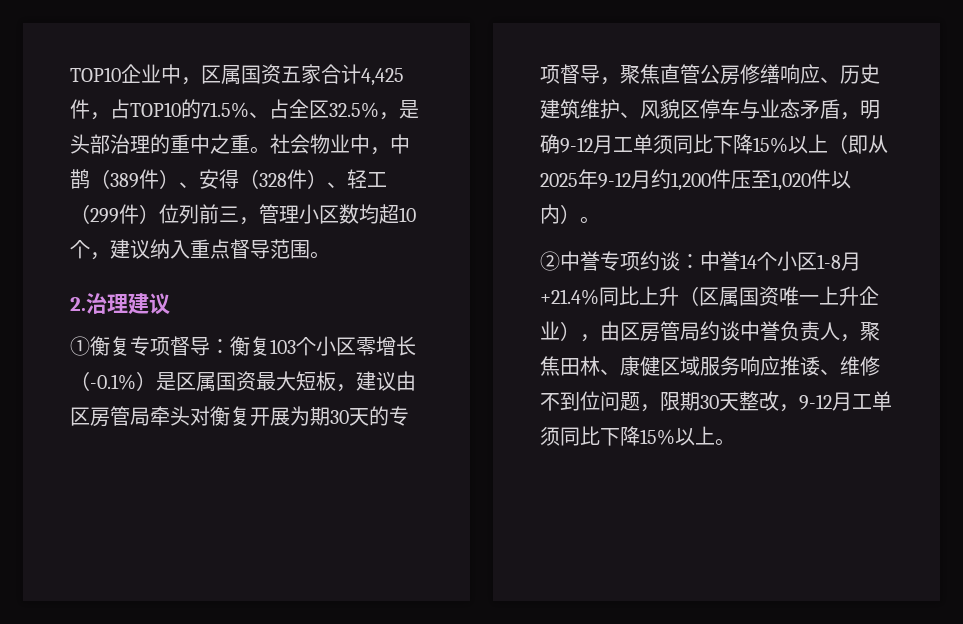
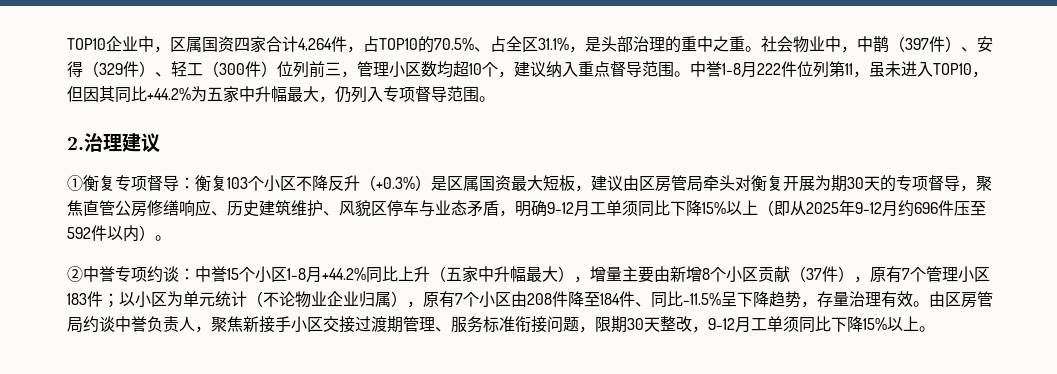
[281,64,404,86] 五家合计4,425 -> [234,36,332,53] 四家合计4,264
[201,102,249,118] 71.5% -> [434,37,474,51] 70.5%
[329,102,379,118] 32.5% -> [538,37,569,51] 31.1%
[110,173,139,188] 389 -> [905,38,929,50] 397
[259,173,287,187] 328 -> [99,63,123,75] 329
[90,208,119,223] 299 -> [219,63,245,75] 300
(330, 255) none -> [690,61,988,78] [67,86,495,103] 中誉1-8月222件位列第11，虽未进入TOP10，但因其同比+44.2%为五家中升幅最大，仍列入专项督导范围。
[356,336,416,356] [70,371,136,391] 零增长（-0.1% -> [296,175,415,191] 不降反升（+0.3%
[671,169,811,191] 1,200件压至1,020 -> [914,200,986,216] [67,227,91,239] 696件压至592
[740,254,757,269] 14 -> [227,268,239,280] 15
[540,289,599,305] +21.4% -> [322,267,366,281] +44.2%
[699,286,879,307] [540,321,600,342] 区属国资唯一上升企业）， -> [446,266,990,283] [67,291,929,308] 五家中升幅最大），增量主要由新增8个小区贡献（37件），原有7个管理小区183件；以小区为单元统计（不论物业企业归属），原有7个小区由208件降至184件、同比-11.5%呈下降趋势，存量治理有效。
[560,356,880,376] [540,391,600,411] 田林、康健区域服务响应推诿、维修不到位 -> [243,316,547,333] 新接手小区交接过渡期管理、服务标准衔接

